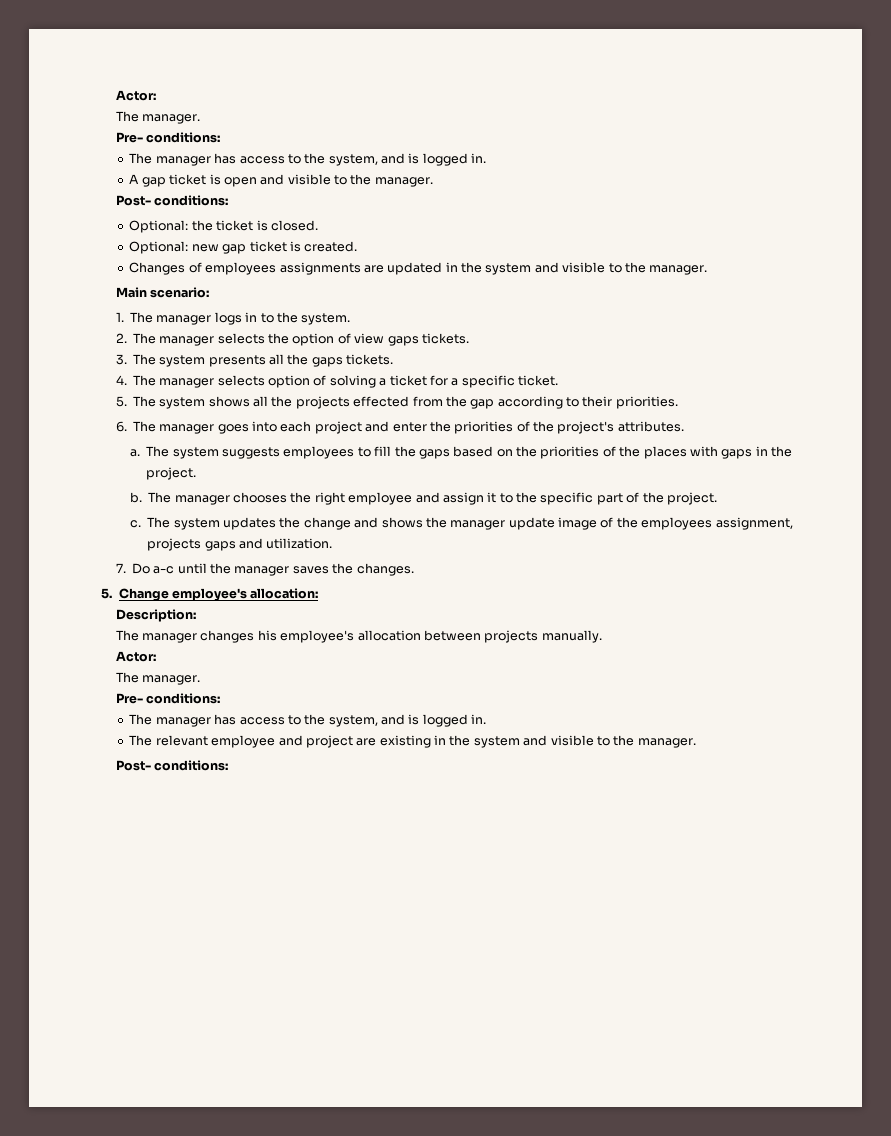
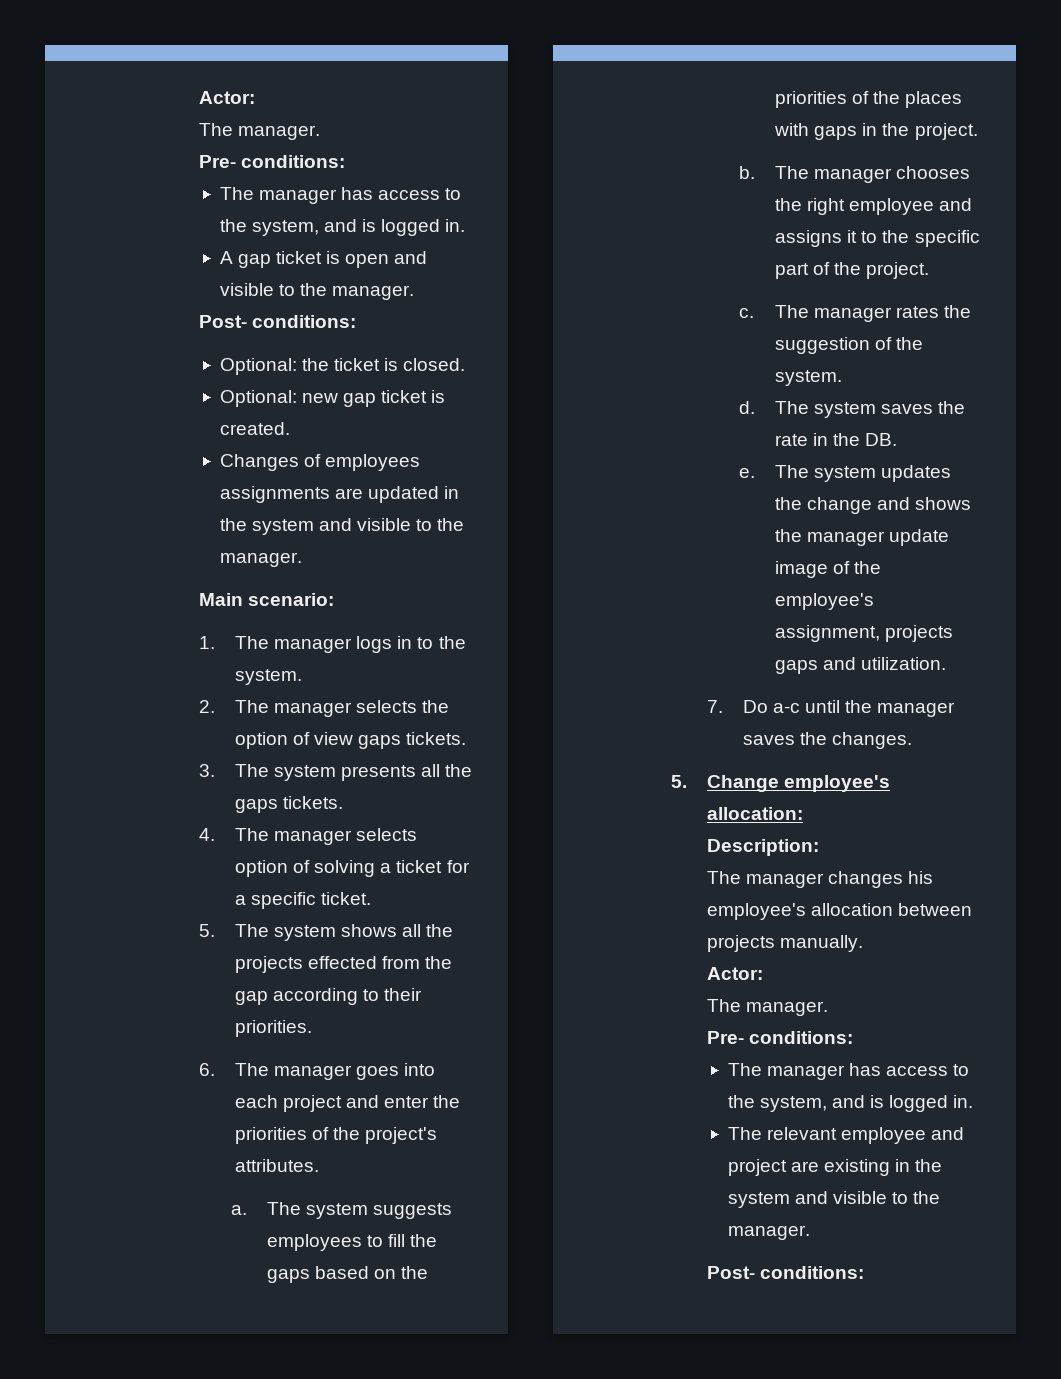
[442,492,484,505] assign -> [775,230,843,247] assigns
(171, 522) none -> [814,305,972,322] [775,337,924,354] [775,370,843,386] [739,401,966,418] [775,433,898,446] [739,465,810,478] manager rates the suggestion of the system. // d. The system saves the rate in the DB. // e. The
[641,517,713,530] employees -> [775,593,875,610] employee's

